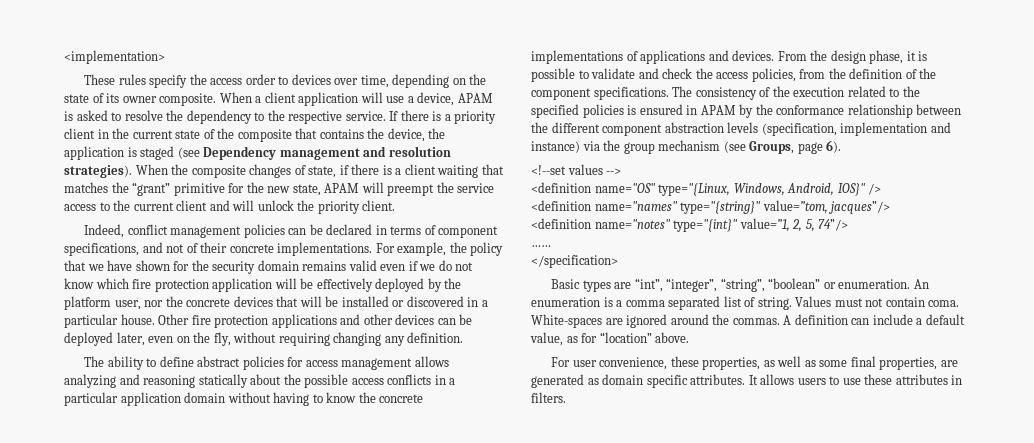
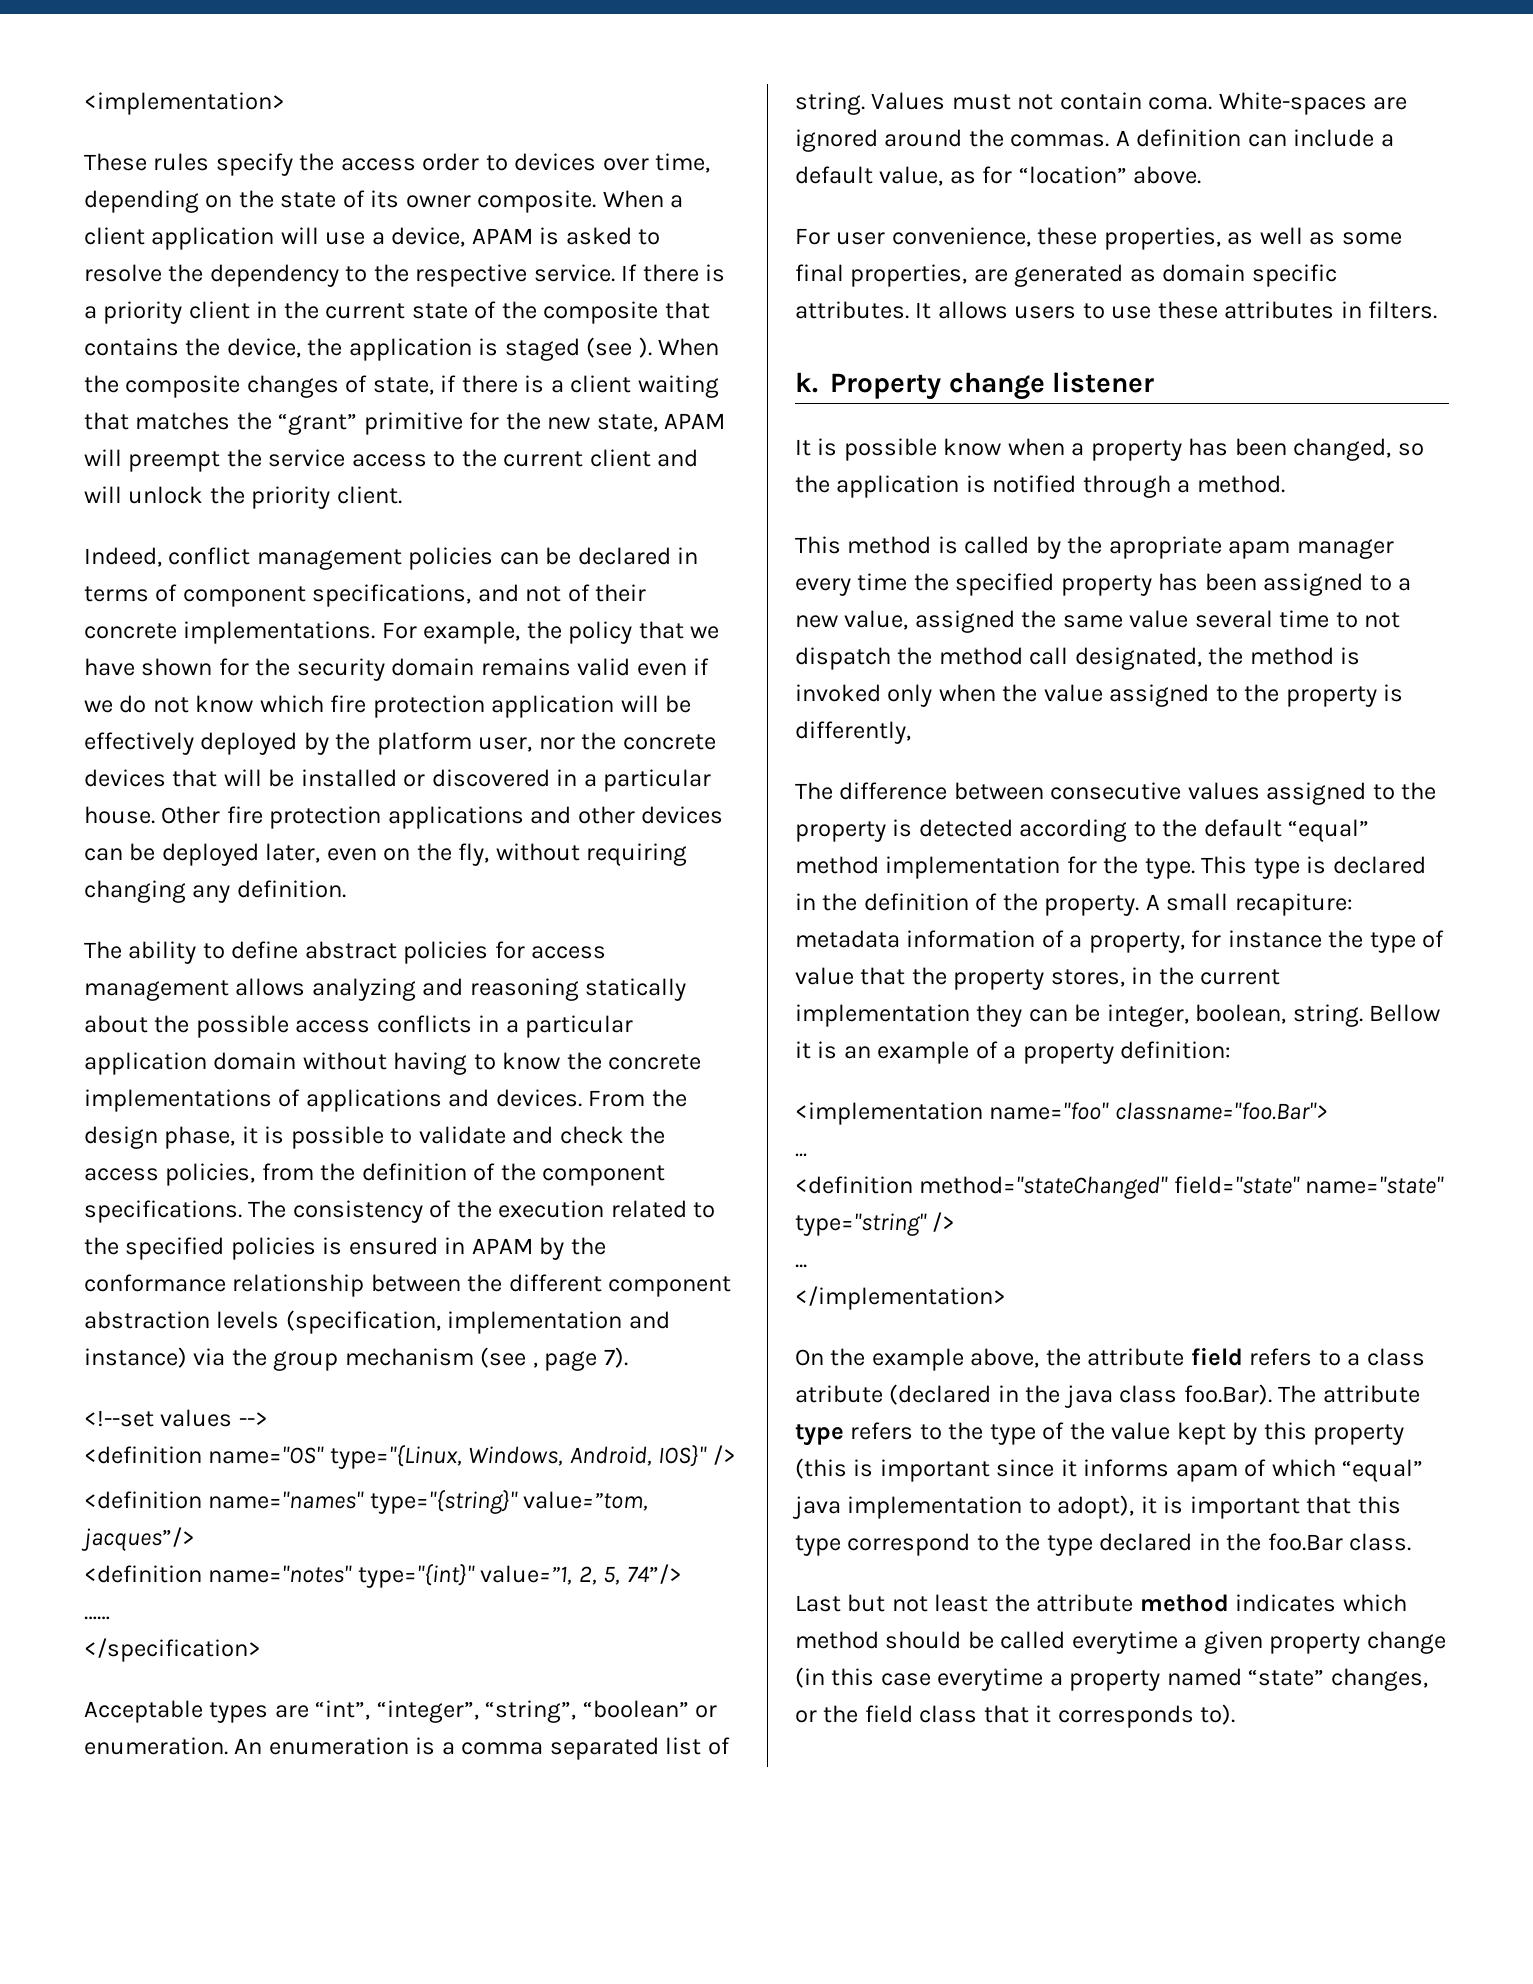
[203,146,451,160] [64,165,132,178] Dependency management and resolution strategies). -> [638,337,652,358] ).
[749,140,842,154] Groups, page 6). -> [532,1347,628,1371] , page 7).
[551,279,581,289] Basic -> [84,1700,203,1723] Acceptable
(566, 397) none -> [795,372,1155,400] [795,438,1424,461] [795,475,1285,498] [795,536,1394,559] [795,573,1412,596] [795,610,1401,633] [795,647,1361,670] [795,684,1404,707] [795,721,911,744] [795,782,1437,805] [795,819,1370,842] [795,856,1426,879] [795,893,1353,916] [795,930,1445,953] [795,967,1281,990] [795,1004,1441,1027] [795,1041,1232,1064] [795,1102,1328,1125] [795,1153,807,1157] [795,1176,1445,1199] [795,1212,956,1236] [795,1264,807,1268] [795,1286,1006,1310] [795,1347,1425,1371] [795,1384,1420,1408] [795,1422,1405,1446] [795,1458,1424,1482] [792,1495,1401,1519] [795,1533,1412,1556] [795,1594,1407,1612] [795,1631,1446,1654] [795,1667,1428,1691] [795,1704,1236,1728] // k. Property change listener // It is possible know when a property has been changed, so the application is notified through a method. // This method is called by the apropriate apam manager every time the specified property has been assigned to a new value, assigned the same value several time to not dispatch the method call designated, the method is invoked only when the value assigned to the property is differently, // The difference between consecutive values assigned to the property is detected according to the default “equal” method implementation for the type. This type is declared in the definition of the property. A small recapiture: metadata information of a property, for instance the type of value that the property stores, in the current implementation they can be integer, boolean, string. Bellow it is an example of a property definition: // <implementation name="foo" classname="foo.Bar"> // ... // <definition method="stateChanged" field="state" name="state" type="string" /> // ... // </implementation> // On the example above, the attribute field refers to a class atribute (declared in the java class foo.Bar). The attribute type refers to the type of the value kept by this property (this is important since it informs apam of which “equal” java implementation to adopt), it is important that this type correspond to the type declared in the foo.Bar class. // Last but not least the attribute method indicates which method should be called everytime a given property change (in this case everytime a property named “state” changes, or the field class that it corresponds to).

